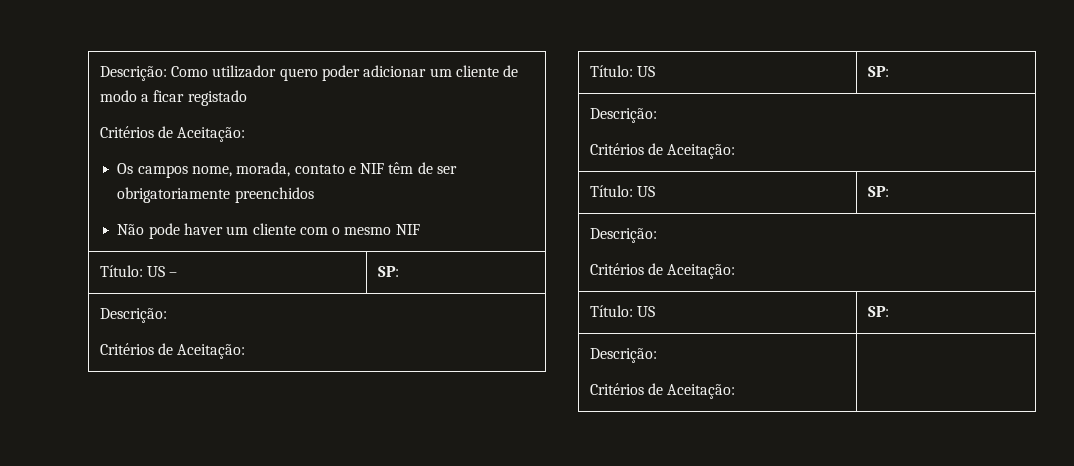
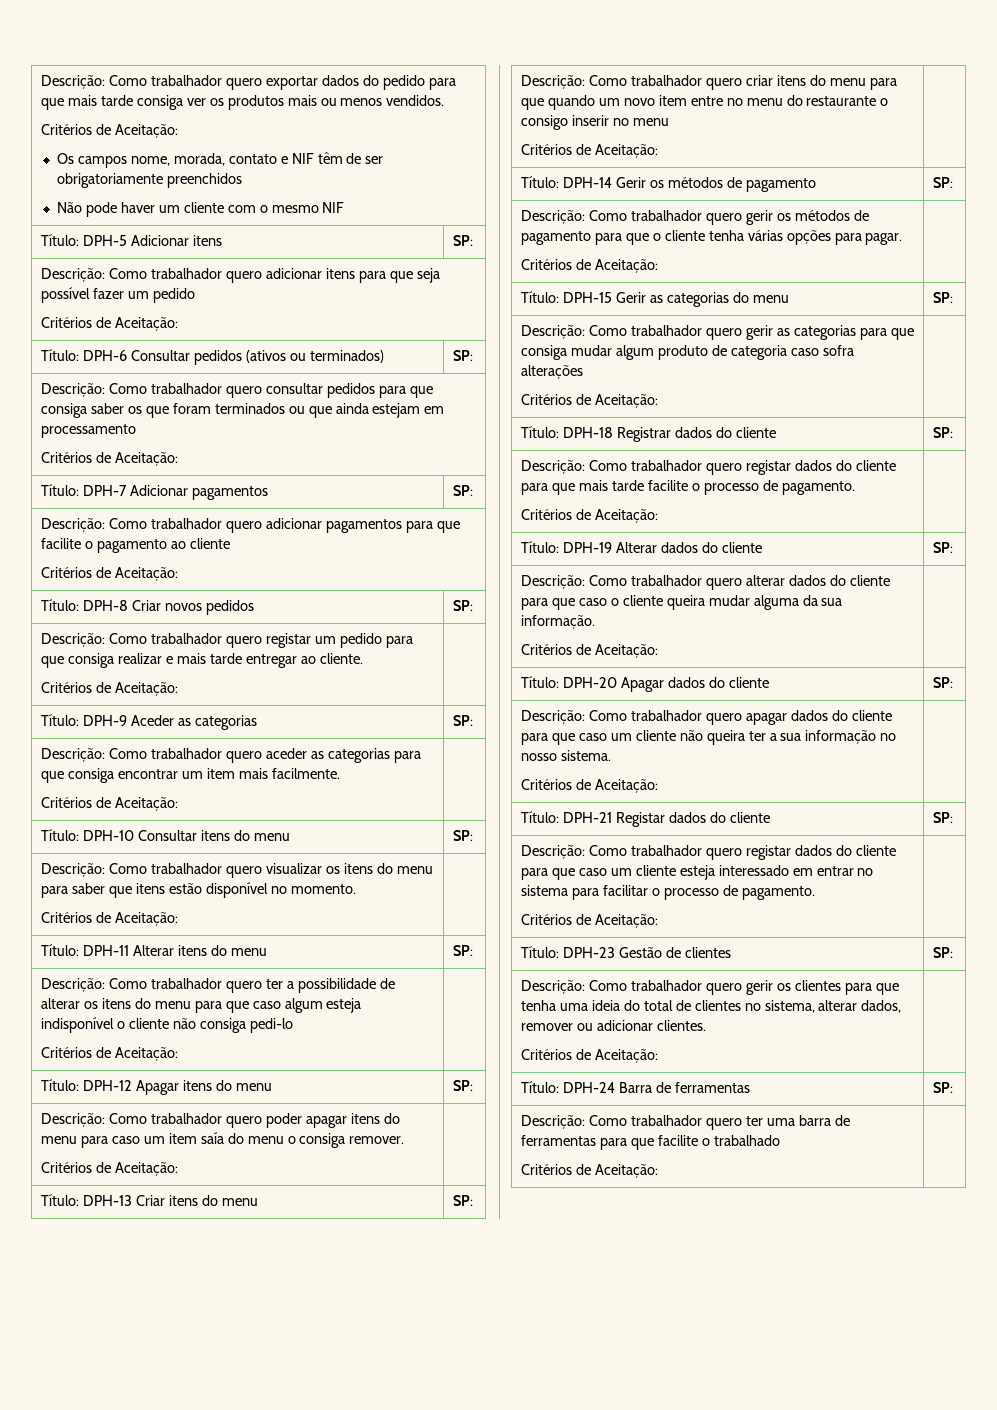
[99,65,519,81] [99,90,247,106] Descrição: Como utilizador quero poder adicionar um cliente de modo a ficar registado -> [41,75,456,90] [41,95,445,110] Descrição: Como trabalhador quero exportar dados do pedido para que mais tarde consiga ver os produtos mais ou menos vendidos.
[146,266,178,277] [377,266,399,277] [99,308,167,323] [99,343,246,359] [589,65,655,77] [867,66,889,77] [589,108,657,123] [589,143,736,159] [589,185,655,197] [867,186,889,197] [589,228,657,243] [589,263,736,279] [589,305,655,317] [867,306,889,317] [589,348,657,363] US – | SP: // Descrição: // Critérios de Aceitação: // Título: US | SP: // Descrição: // Critérios de Aceitação: // Título: US | SP: // Descrição: // Critérios de Aceitação: // Título: US | SP: // Descrição: -> [83,235,222,246] [453,235,474,246] [41,268,440,283] [41,287,195,303] [41,317,179,331] [41,349,384,365] [453,350,474,361] [41,383,433,398] [41,403,445,418] [41,424,137,438] [41,452,179,466] [41,484,268,500] [453,485,474,496] [41,518,460,533] [41,538,230,553] [41,567,179,581] [41,599,254,615] [453,600,474,611] [41,633,413,648] [41,653,363,668] [41,682,179,696] [41,714,257,730] [453,715,474,726] [41,748,421,763] [41,768,340,783] [41,797,179,811] [41,829,290,841] [453,830,474,841] [41,863,433,878] [41,882,356,898] [41,912,179,926] [41,944,267,956] [453,945,474,956] [41,978,395,993] [41,998,362,1013] [41,1017,293,1033] [41,1047,179,1061] [41,1079,272,1095] [453,1080,474,1091] [41,1113,400,1128] [41,1132,405,1148] [41,1162,179,1176] [41,1194,258,1206] [453,1195,474,1206] [521,75,897,90] [521,95,889,110] [521,115,669,130] [521,144,659,158] [521,176,816,192] [933,177,954,188] [521,210,869,225] [521,230,903,245] [521,259,659,273] [521,291,789,307] [933,292,954,303] [521,325,914,340] [521,345,854,360] [521,365,584,379] [521,394,659,408] [521,426,776,442] [933,427,954,438] [521,460,896,475] [521,480,855,495] [521,509,659,523] [521,541,762,553] [933,542,954,553] [521,575,890,590] [521,595,843,610] [521,615,596,629] [521,644,659,658] [521,676,769,692] [933,677,954,688] [521,710,892,725] [521,730,897,745] [521,750,612,761] [521,779,659,793] [521,811,770,827] [933,812,954,823] [521,845,896,860] [521,865,874,880] [521,885,815,900] [521,914,659,928] [521,946,731,958] [933,947,954,958] [521,980,899,995] [521,1000,902,1013] [521,1020,706,1031] [521,1049,659,1063] [521,1081,750,1093] [933,1082,954,1093] [521,1115,850,1130] [521,1135,780,1150] DPH-5 Adicionar itens | SP: // Descrição: Como trabalhador quero adicionar itens para que seja possível fazer um pedido // Critérios de Aceitação: // Título: DPH-6 Consultar pedidos (ativos ou terminados) | SP: // Descrição: Como trabalhador quero consultar pedidos para que consiga saber os que foram terminados ou que ainda estejam em processamento // Critérios de Aceitação: // Título: DPH-7 Adicionar pagamentos | SP: // Descrição: Como trabalhador quero adicionar pagamentos para que facilite o pagamento ao cliente // Critérios de Aceitação: // Título: DPH-8 Criar novos pedidos | SP: // Descrição: Como trabalhador quero registar um pedido para que consiga realizar e mais tarde entregar ao cliente. // Critérios de Aceitação: | // Título: DPH-9 Aceder as categorias | SP: // Descrição: Como trabalhador quero aceder as categorias para que consiga encontrar um item mais facilmente. // Critérios de Aceitação: | // Título: DPH-10 Consultar itens do menu | SP: // Descrição: Como trabalhador quero visualizar os itens do menu para saber que itens estão disponível no momento. // Critérios de Aceitação: | // Título: DPH-11 Alterar itens do menu | SP: // Descrição: Como trabalhador quero ter a possibilidade de alterar os itens do menu para que caso algum esteja indisponível o cliente não consiga pedi-lo // Critérios de Aceitação: | // Título: DPH-12 Apagar itens do menu | SP: // Descrição: Como trabalhador quero poder apagar itens do menu para caso um item saía do menu o consiga remover. // Critérios de Aceitação: | // Título: DPH-13 Criar itens do menu | SP: // Descrição: Como trabalhador quero criar itens do menu para que quando um novo item entre no menu do restaurante o consigo inserir no menu // Critérios de Aceitação: | // Título: DPH-14 Gerir os métodos de pagamento | SP: // Descrição: Como trabalhador quero gerir os métodos de pagamento para que o cliente tenha várias opções para pagar. // Critérios de Aceitação: | // Título: DPH-15 Gerir as categorias do menu | SP: // Descrição: Como trabalhador quero gerir as categorias para que consiga mudar algum produto de categoria caso sofra alterações // Critérios de Aceitação: | // Título: DPH-18 Registrar dados do cliente | SP: // Descrição: Como trabalhador quero registar dados do cliente para que mais tarde facilite o processo de pagamento. // Critérios de Aceitação: | // Título: DPH-19 Alterar dados do cliente | SP: // Descrição: Como trabalhador quero alterar dados do cliente para que caso o cliente queira mudar alguma da sua informação. // Critérios de Aceitação: | // Título: DPH-20 Apagar dados do cliente | SP: // Descrição: Como trabalhador quero apagar dados do cliente para que caso um cliente não queira ter a sua informação no nosso sistema. // Critérios de Aceitação: | // Título: DPH-21 Registar dados do cliente | SP: // Descrição: Como trabalhador quero registar dados do cliente para que caso um cliente esteja interessado em entrar no sistema para facilitar o processo de pagamento. // Critérios de Aceitação: | // Título: DPH-23 Gestão de clientes | SP: // Descrição: Como trabalhador quero gerir os clientes para que tenha uma ideia do total de clientes no sistema, alterar dados, remover ou adicionar clientes. // Critérios de Aceitação: | // Título: DPH-24 Barra de ferramentas | SP: // Descrição: Como trabalhador quero ter uma barra de ferramentas para que facilite o trabalhado

